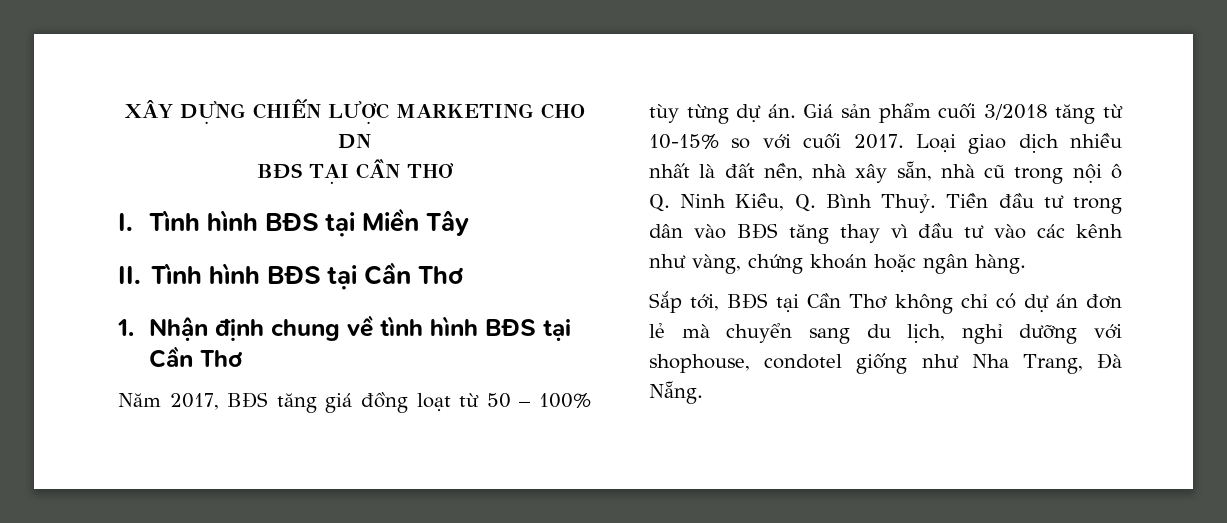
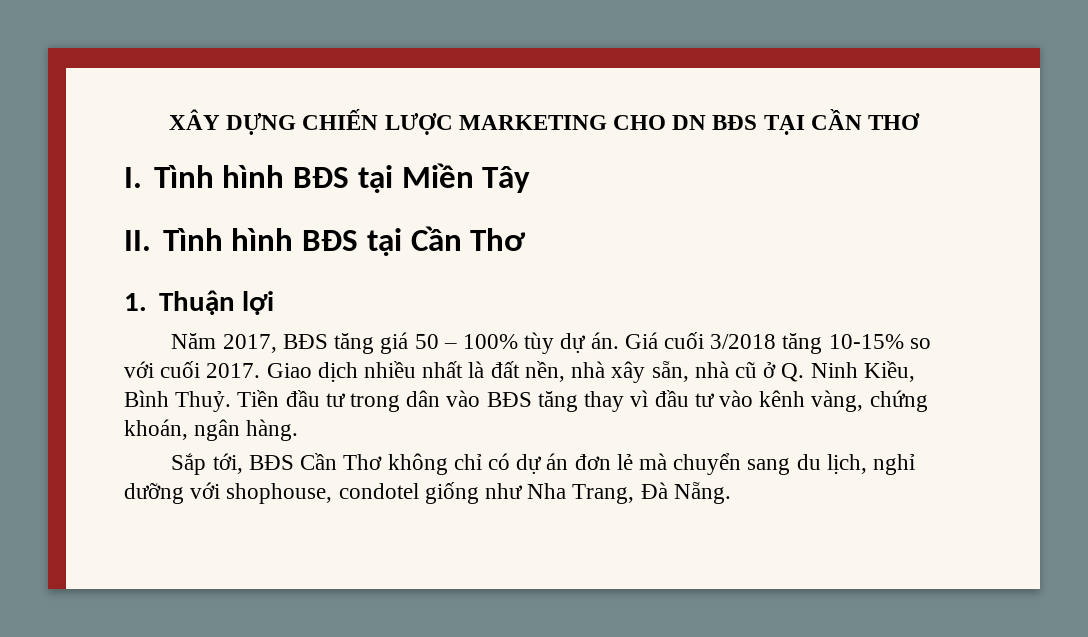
(371, 141) // -> (707, 122) none
[148,315,571,341] [148,346,242,368] Nhận định chung về tình hình BĐS tại Cần Thơ -> [158,290,275,315] Thuận lợi
[361,392,480,413] đồng loạt từ -> (409, 343) none
[686,104,729,124] từng -> (555, 343) none
[841,103,931,123] sản phẩm -> (658, 340) none
[1103,104,1123,118] từ -> (823, 343) none
[915,134,1007,154] Loại giao -> [266,363,312,378] Giao
[1014,163,1122,184] trong nội ô -> [763,362,777,378] ở
[794,194,816,212] Q. -> (915, 371) none
[1037,224,1123,238] [649,254,916,274] các kênh như vàng, chứng khoán hoặc -> [759,390,928,412] [124,419,188,440] kênh vàng, chứng khoán,
[776,294,800,313] tại -> (294, 462) none

